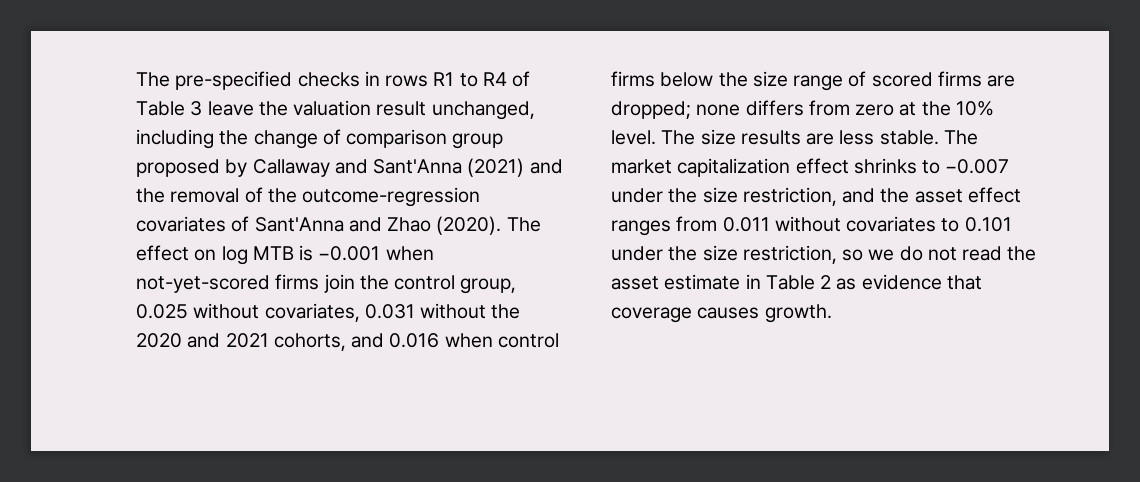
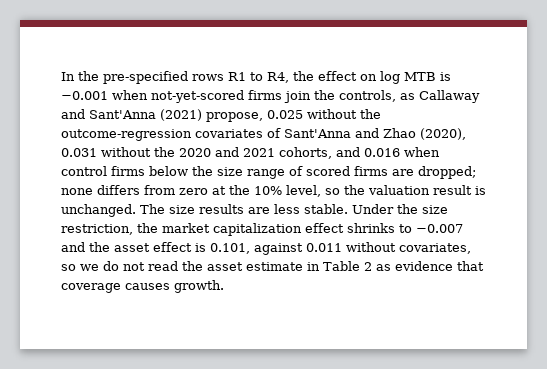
[136,71,531,90] [136,100,535,120] [136,129,504,149] [136,158,563,177] [136,187,481,207] [136,216,541,235] The pre-specified checks in rows R1 to R4 of Table 3 leave the valuation result unchanged, including the change of comparison group proposed by Callaway and Sant'Anna (2021) and the removal of the outcome-regression covariates of Sant'Anna and Zhao (2020). The -> [61,71,314,84] In the pre-specified rows R1 to R4, the
[394,275,517,294] [136,303,360,322] control group, 0.025 without covariates, -> [339,90,480,103] [61,109,381,122] [61,128,466,141] controls, as Callaway and Sant'Anna (2021) propose, 0.025 without the outcome-regression covariates of Sant'Anna and Zhao (2020),
[611,130,656,145] level. -> [286,185,486,197] [61,204,136,217] level, so the valuation result is unchanged.
[943,130,978,145] The -> [352,204,448,214] [61,223,158,235] Under the size restriction, the
[611,187,1021,206] [611,216,1012,236] [611,245,837,264] under the size restriction, and the asset effect ranges from 0.011 without covariates to 0.101 under the size restriction, -> [61,242,471,255] and the asset effect is 0.101, against 0.011 without covariates,

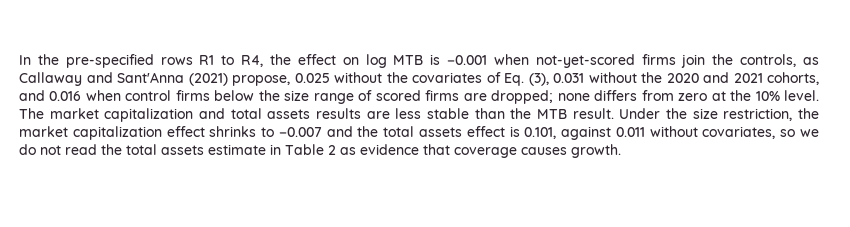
[61,129,192,141] outcome-regression -> (408, 77) none
[284,128,466,140] Sant'Anna and Zhao (2020), -> [504,73,549,86] Eq. (3),
[286,185,486,197] [61,204,348,217] level, so the valuation result is unchanged. The size results are less stable. -> [784,90,820,101] [19,108,614,122] level. The market capitalization and total assets results are less stable than the MTB result.
[114,243,150,252] asset -> [383,126,462,137] total assets
[207,262,243,271] asset -> [126,144,204,155] total assets

